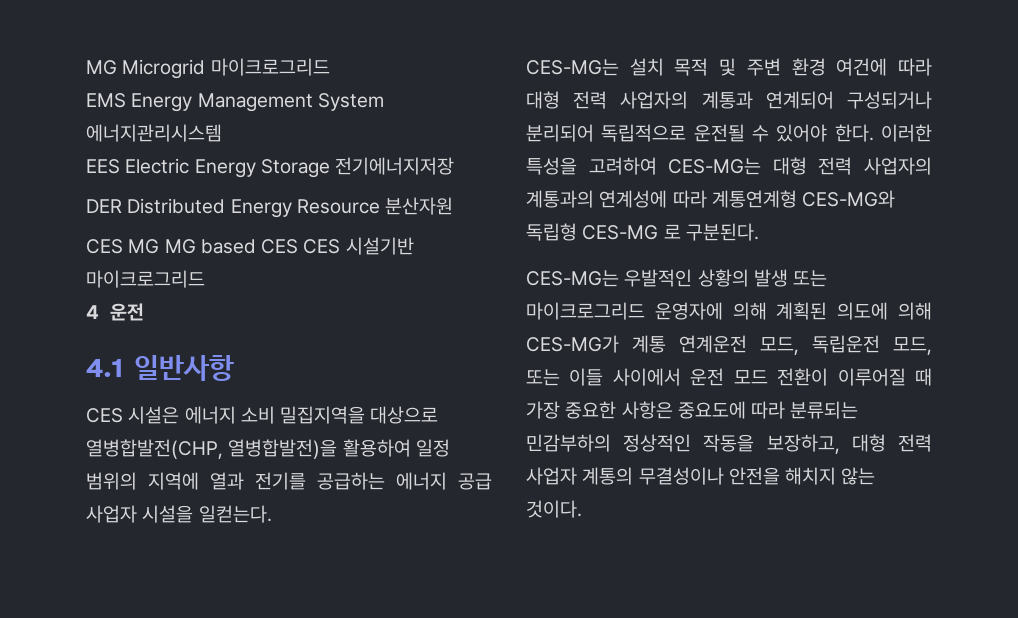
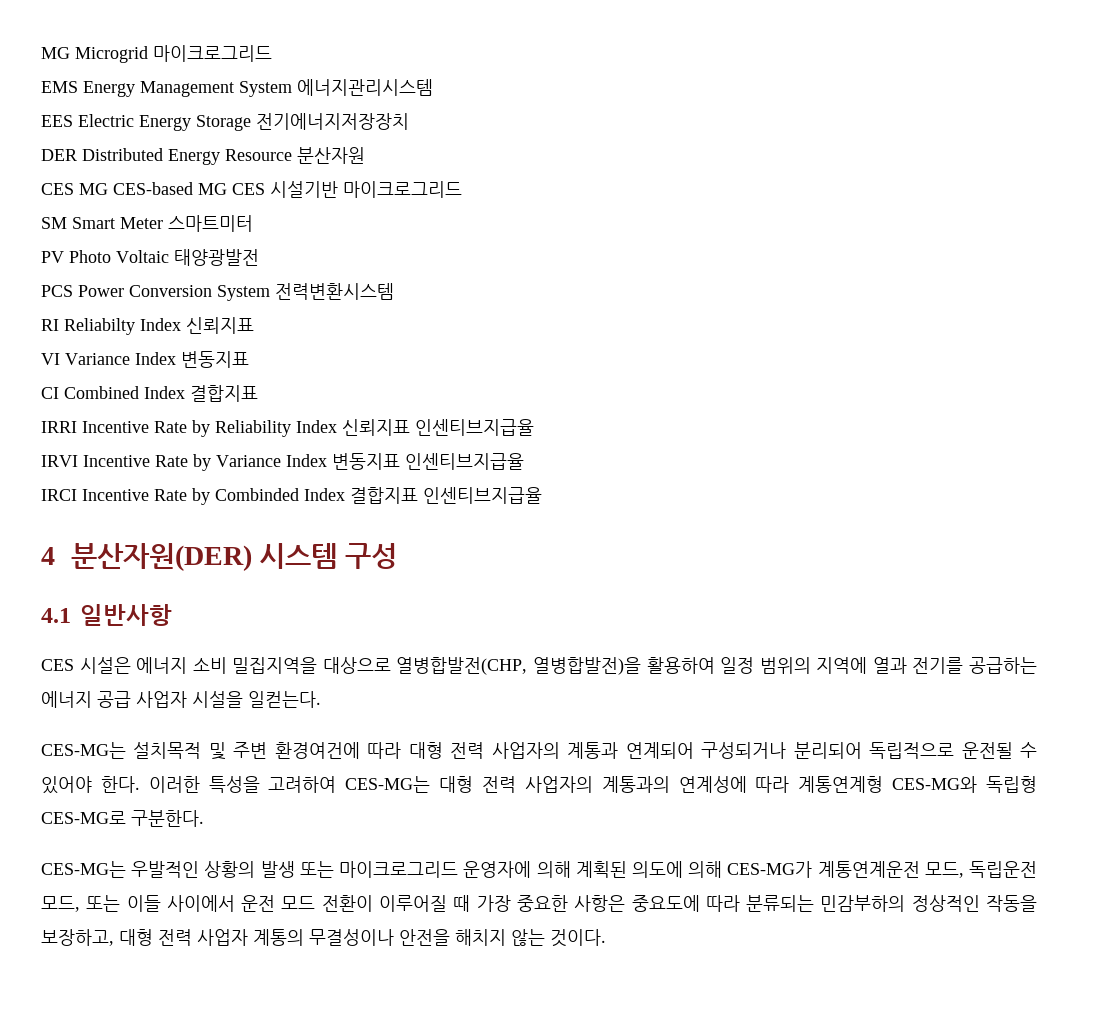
[335,157,455,175] 전기에너지저장 -> [256,113,409,130] 전기에너지저장장치
[164,239,299,254] MG based CES -> [113,182,227,195] CES-based MG
[86,303,144,321] 4 운전 -> [41,215,253,232] [41,249,259,266] [41,283,394,301] [41,317,254,335] [41,351,249,368] [41,385,258,402] [41,419,534,437] [41,453,524,471] [41,487,542,505] [41,543,397,571] SM Smart Meter 스마트미터 // PV Photo Voltaic 태양광발전 // PCS Power Conversion System 전력변환시스템 // RI Reliabilty Index 신뢰지표 // VI Variance Index 변동지표 // CI Combined Index 결합지표 // IRRI Incentive Rate by Reliability Index 신뢰지표 인센티브지급율 // IRVI Incentive Rate by Variance Index 변동지표 인센티브지급율 // IRCI Incentive Rate by Combinded Index 결합지표 인센티브지급율 // 4 분산자원(DER) 시스템 구성
[629,58,888,76] 설치 목적 및 주변 환경 여건에 -> [133,742,360,760] 설치목적 및 주변 환경여건에
[582,223,759,241] CES-MG 로 구분된다. -> [41,810,204,827] CES-MG로 구분한다.
[632,335,747,353] 계통 연계운전 -> [817,861,920,878] 계통연계운전

